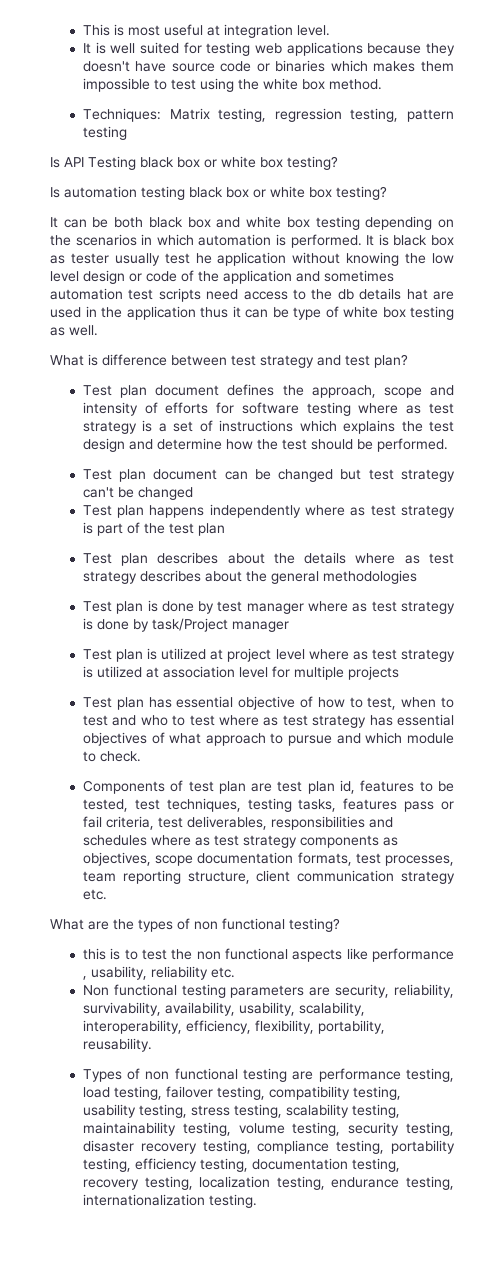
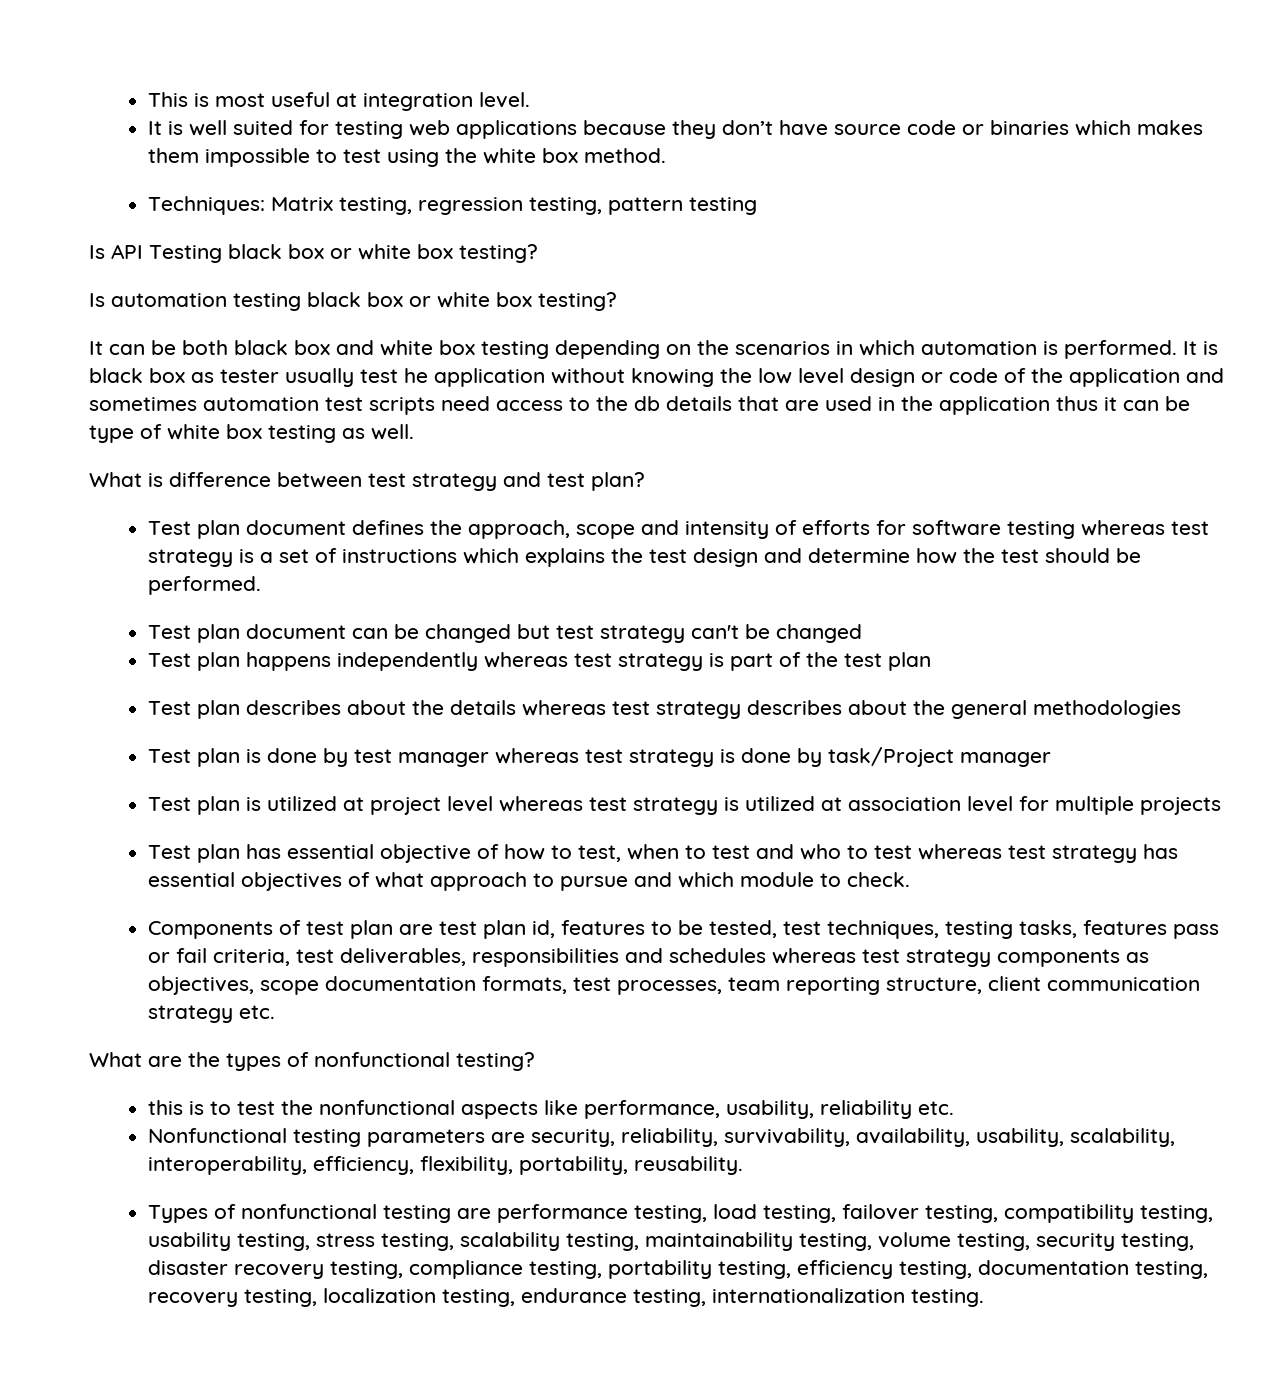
[82,61,130,72] doesn't -> [722,120,774,135] don’t
[406,289,428,300] hat -> [738,396,779,411] that
[358,403,422,414] where as -> [1081,520,1166,536] whereas
[305,505,366,516] where as -> [484,652,569,668] whereas
[355,553,420,564] where as -> [522,700,607,716] whereas
[308,601,368,612] where as -> [495,748,580,764] whereas
[308,649,368,660] where as -> [499,796,584,812] whereas
[218,715,279,726] where as -> [918,844,1003,860] whereas
[150,835,210,846] where as -> [772,948,857,964] whereas
[194,918,285,930] non functional -> [314,1052,450,1067] nonfunctional
[196,948,454,962] [82,976,87,980] non functional aspects like performance , -> [319,1100,721,1119] nonfunctional aspects like performance,
[82,984,177,996] Non functional -> [148,1128,288,1143] Nonfunctional
[145,1068,238,1080] non functional -> [241,1204,378,1219] nonfunctional

